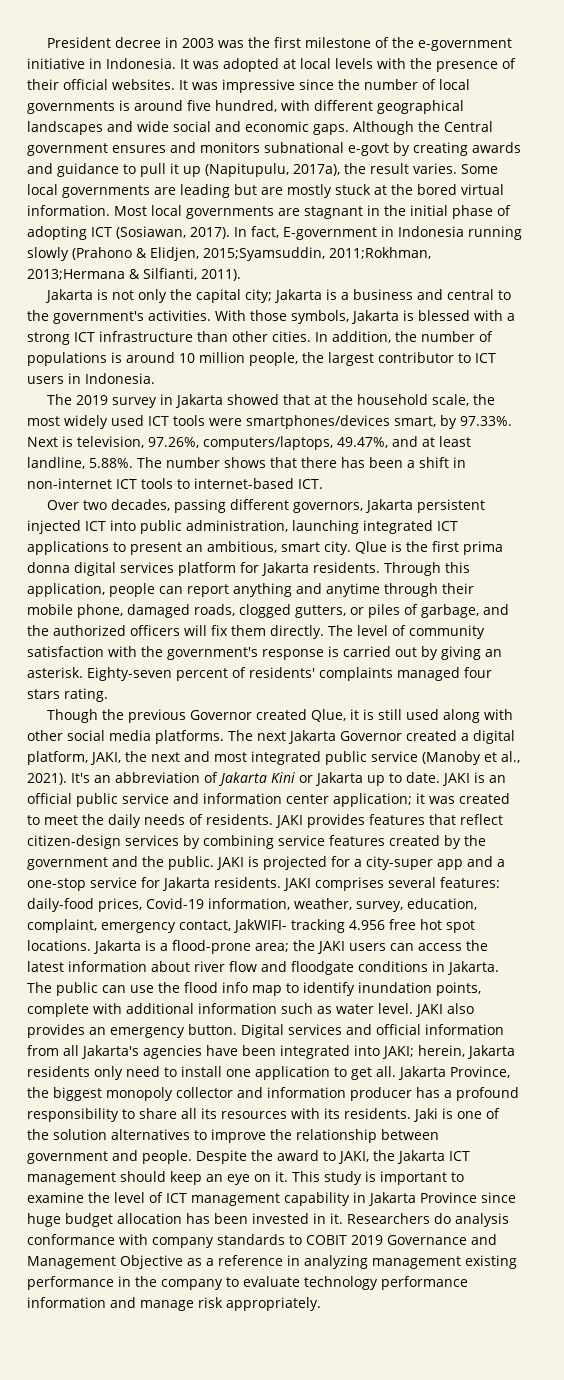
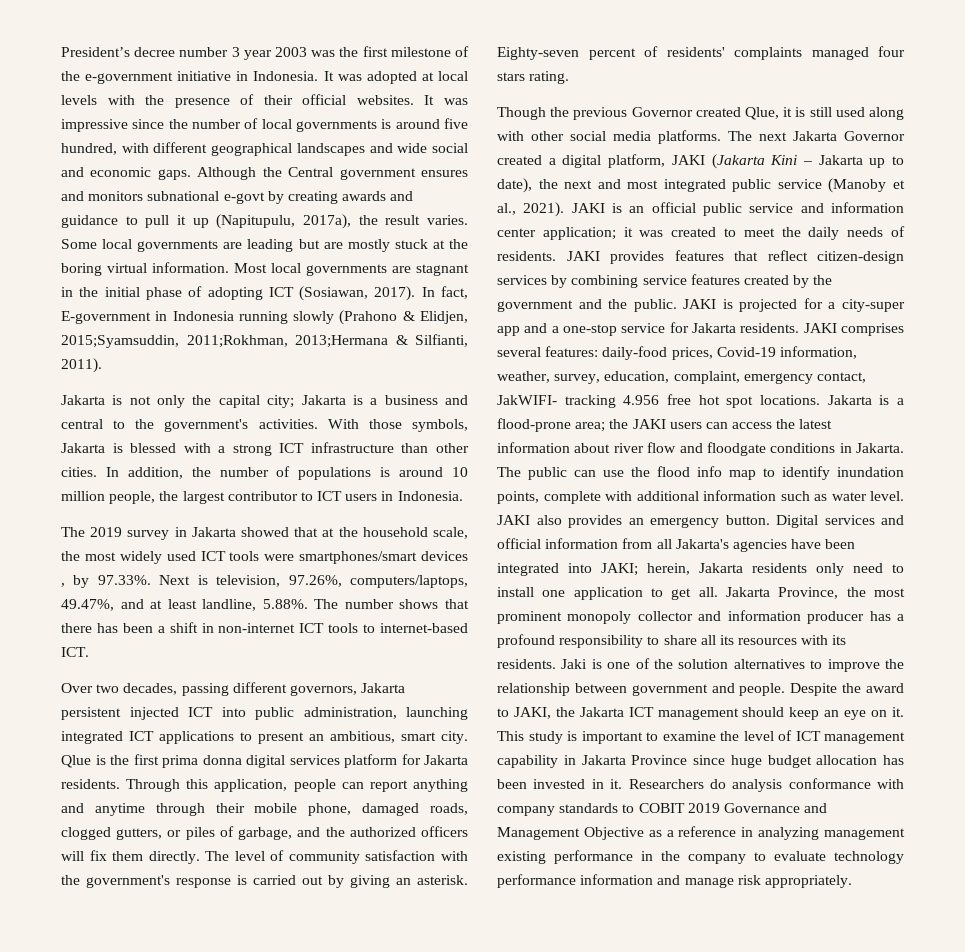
[46,37,178,48] President decree in -> [61,47,272,60] President’s decree number 3 year
[417,184,457,195] bored -> [61,263,102,276] boring
[246,415,436,429] smartphones/devices smart, -> [299,551,468,564] [61,583,65,587] smartphones/smart devices ,
[90,752,121,765] JAKI, -> [671,154,904,169] [497,178,532,193] JAKI (Jakarta Kini – Jakarta up to date),
[71,772,440,786] It's an abbreviation of Jakarta Kini or Jakarta up to date. -> (565, 209) none
[53,1087,102,1101] biggest -> [874,588,905,597] [497,611,562,624] most prominent

